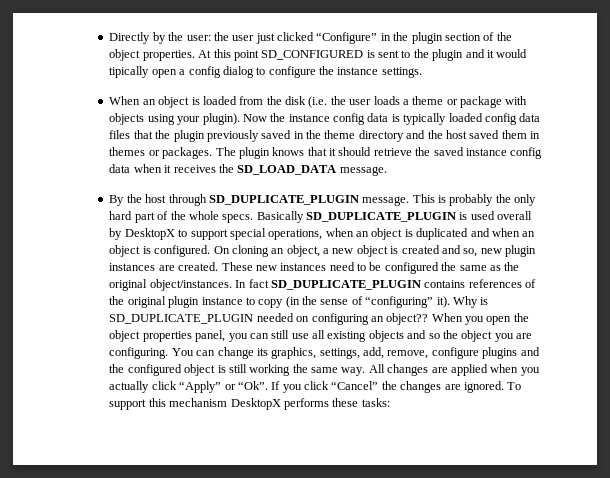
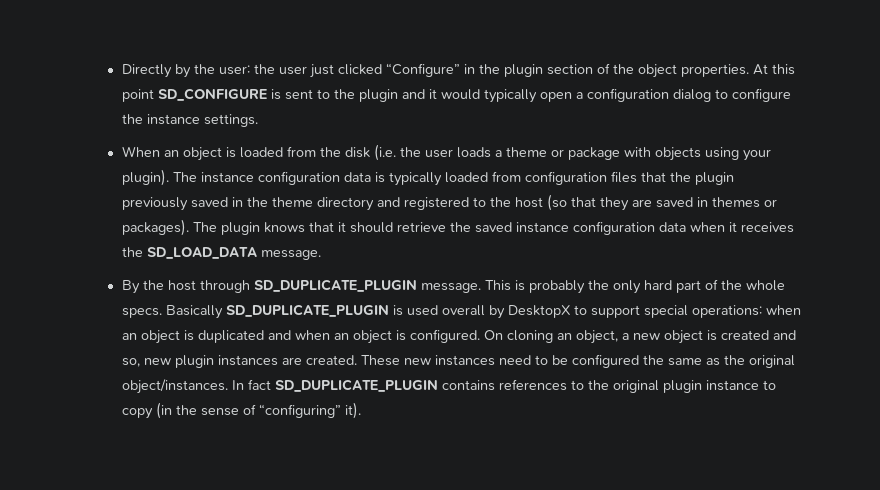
[261,50,364,60] SD_CONFIGURED -> [157,88,267,101] SD_CONFIGURE
[109,66,150,78] tipically -> [483,89,537,103] typically
[188,66,221,78] config -> [586,88,669,102] configuration
[242,113,366,125] Now the instance config -> [172,171,340,185] The instance configuration
[484,113,541,125] config data -> [491,171,607,185] from configuration
[427,130,527,139] the host saved them -> [403,194,693,211] registered to the host (so that they are saved
[162,147,213,159] packages. -> [121,219,189,236] packages).
[510,147,543,159] config -> [572,221,655,235] configuration
[268,229,323,240] operations, -> [691,305,762,318] operations:
[525,279,537,288] of -> [570,380,584,390] to
[452,296,489,308] [109,313,529,325] [109,330,533,342] [109,347,540,359] [109,364,540,376] [109,381,522,393] [109,398,390,410] Why is SD_DUPLICATE_PLUGIN needed on configuring an object?? When you open the object properties panel, you can still use all existing objects and so the object you are configuring. You can change its graphics, settings, add, remove, configure plugins and the configured object is still working the same way. All changes are applied when you actually click “Apply” or “Ok”. If you click “Cancel” the changes are ignored. To support this mechanism DesktopX performs these tasks: -> (361, 410) none

